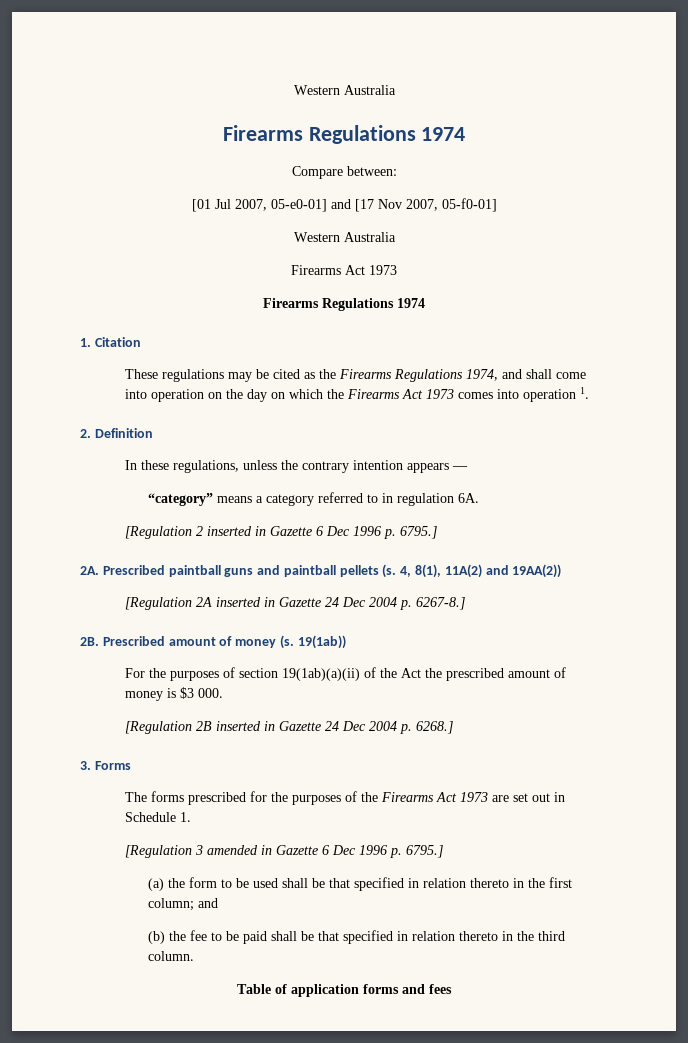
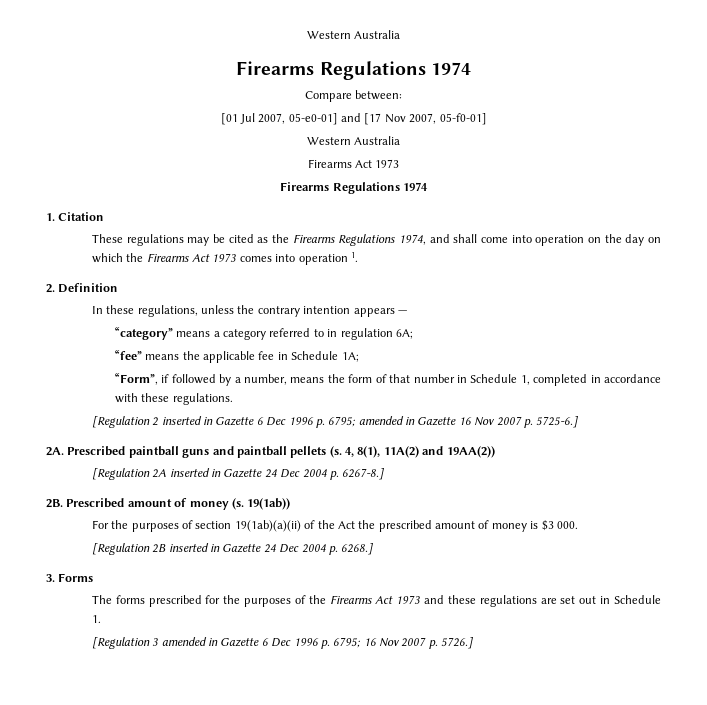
[458,493,480,503] 6A. -> [395,329,413,339] [114,350,359,363] [114,373,661,386] [114,393,233,405] 6A; // “fee” means the applicable fee in Schedule 1A; // “Form”, if followed by a number, means the form of that number in Schedule 1, completed in accordance with these regulations.
[400,526,438,539] 6795.] -> [328,416,579,428] 6795; amended in Gazette 16 Nov 2007 p. 5725-6.]
(489, 797) none -> [424,595,537,607] and these regulations
[406,845,444,858] [148,877,573,891] [148,898,219,911] [148,930,566,944] [148,951,195,961] [237,984,452,997] 6795.] // (a) the form to be used shall be that specified in relation thereto in the first column; and // (b) the fee to be paid shall be that specified in relation thereto in the third column. // Table of application forms and fees -> [333,637,474,649] 6795; 16 Nov 2007 p. 5726.]

